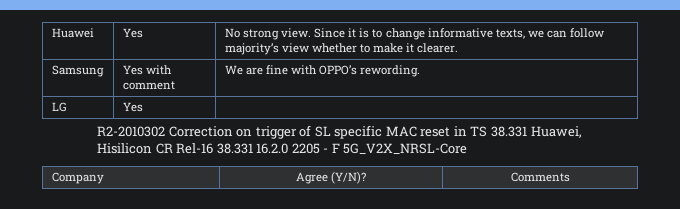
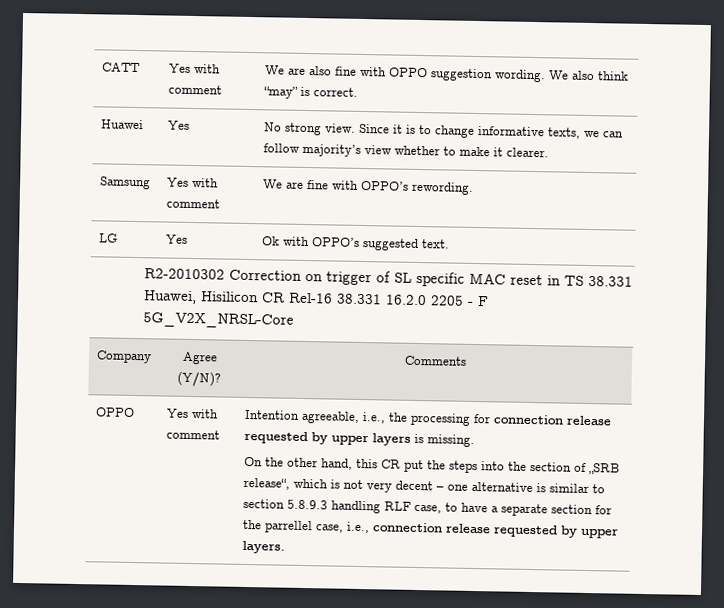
(51, 33) none -> [102,62,141,73] [169,63,222,74] [168,84,223,95] [265,65,630,83] [263,86,359,99] CATT | Yes with comment | We are also fine with OPPO suggestion wording. We also think “may” is correct. //
(143, 107) none -> [262,236,451,251] Ok with OPPO’s suggested text.
(570, 177) none -> [95,407,136,418] [166,408,220,419] [166,429,221,440] [244,409,613,426] [244,430,476,448] [244,456,621,475] [243,477,606,494] [243,498,613,517] [243,519,620,539] [242,540,286,554] // OPPO | Yes with comment | Intention agreeable, i.e., the processing for connection release requested by upper layers is missing. // On the other hand, this CR put the steps into the section of „SRB release“, which is not very decent – one alternative is similar to section 5.8.9.3 handling RLF case, to have a separate section for the parrellel case, i.e., connection release requested by upper layers.

